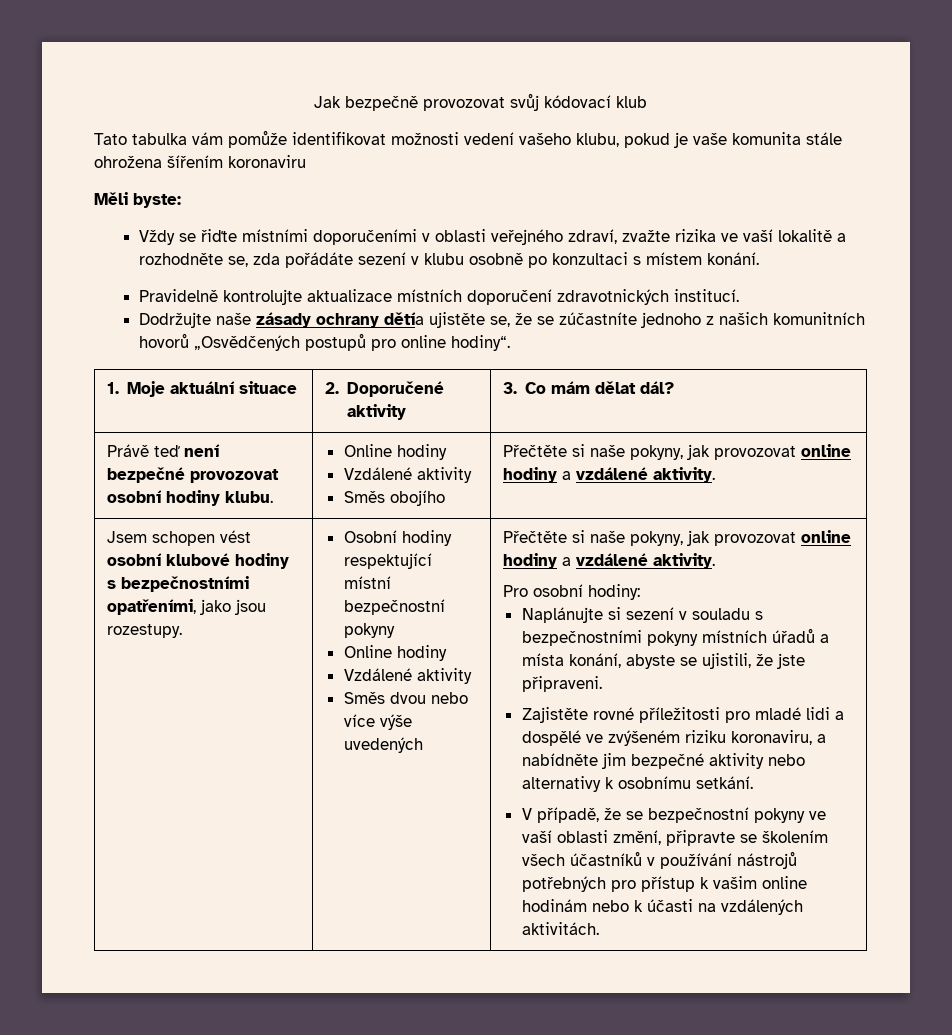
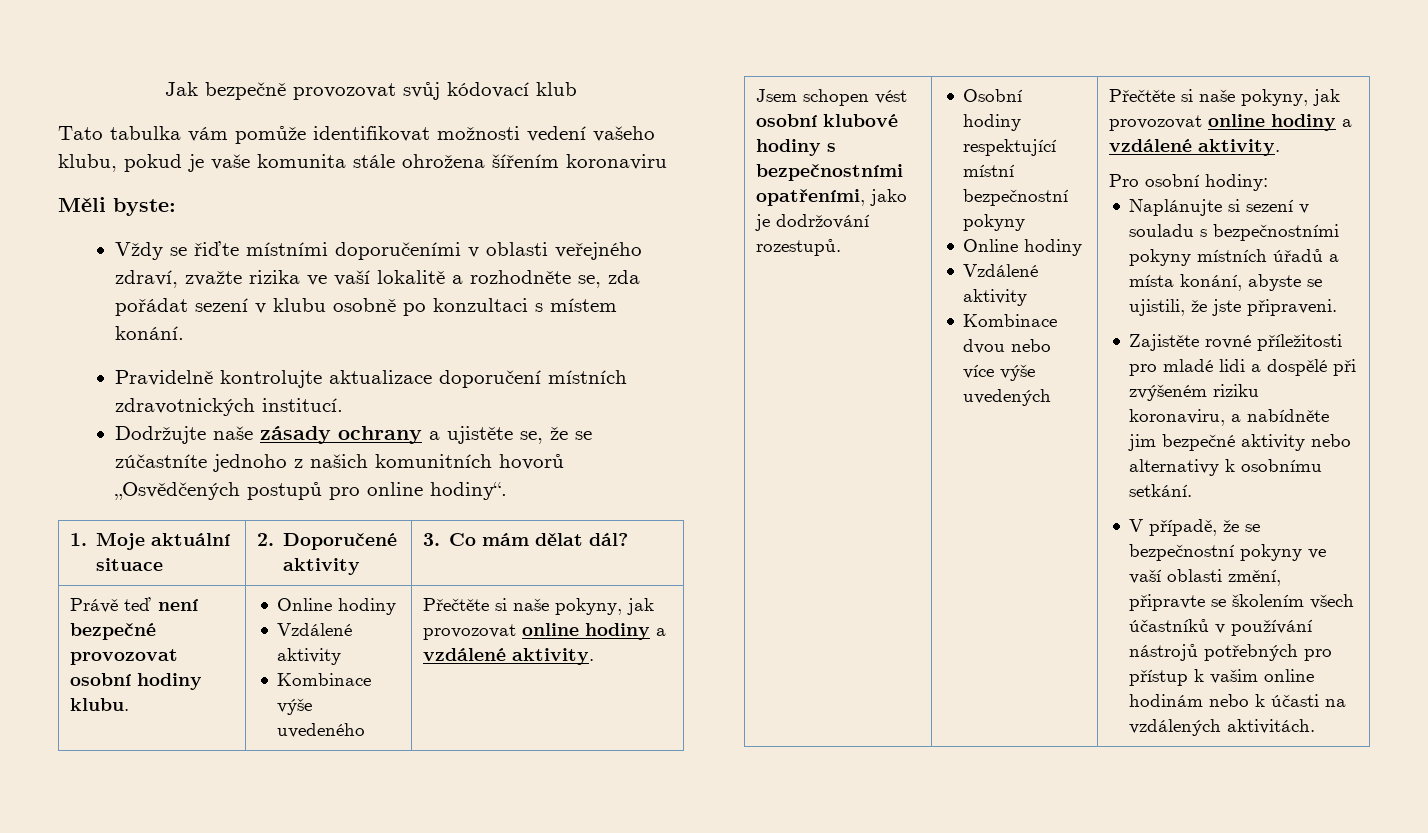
[285,252,354,268] pořádáte -> [114,298,188,316] pořádat
[397,289,553,305] místních doporučení -> [438,370,627,388] doporučení místních
[384,312,425,325] dětía -> [428,431,440,440] a
[343,490,445,506] Směs obojího -> [277,673,372,686] [277,698,313,715] [277,723,366,738] Kombinace výše uvedeného
[234,599,266,615] [106,624,182,638] jsou rozestupy. -> [755,214,871,231] [756,239,842,256] je dodržování rozestupů.
[343,692,385,704] Směs -> [963,314,1058,327] Kombinace
[585,734,603,743] ve -> [1333,359,1357,376] při

